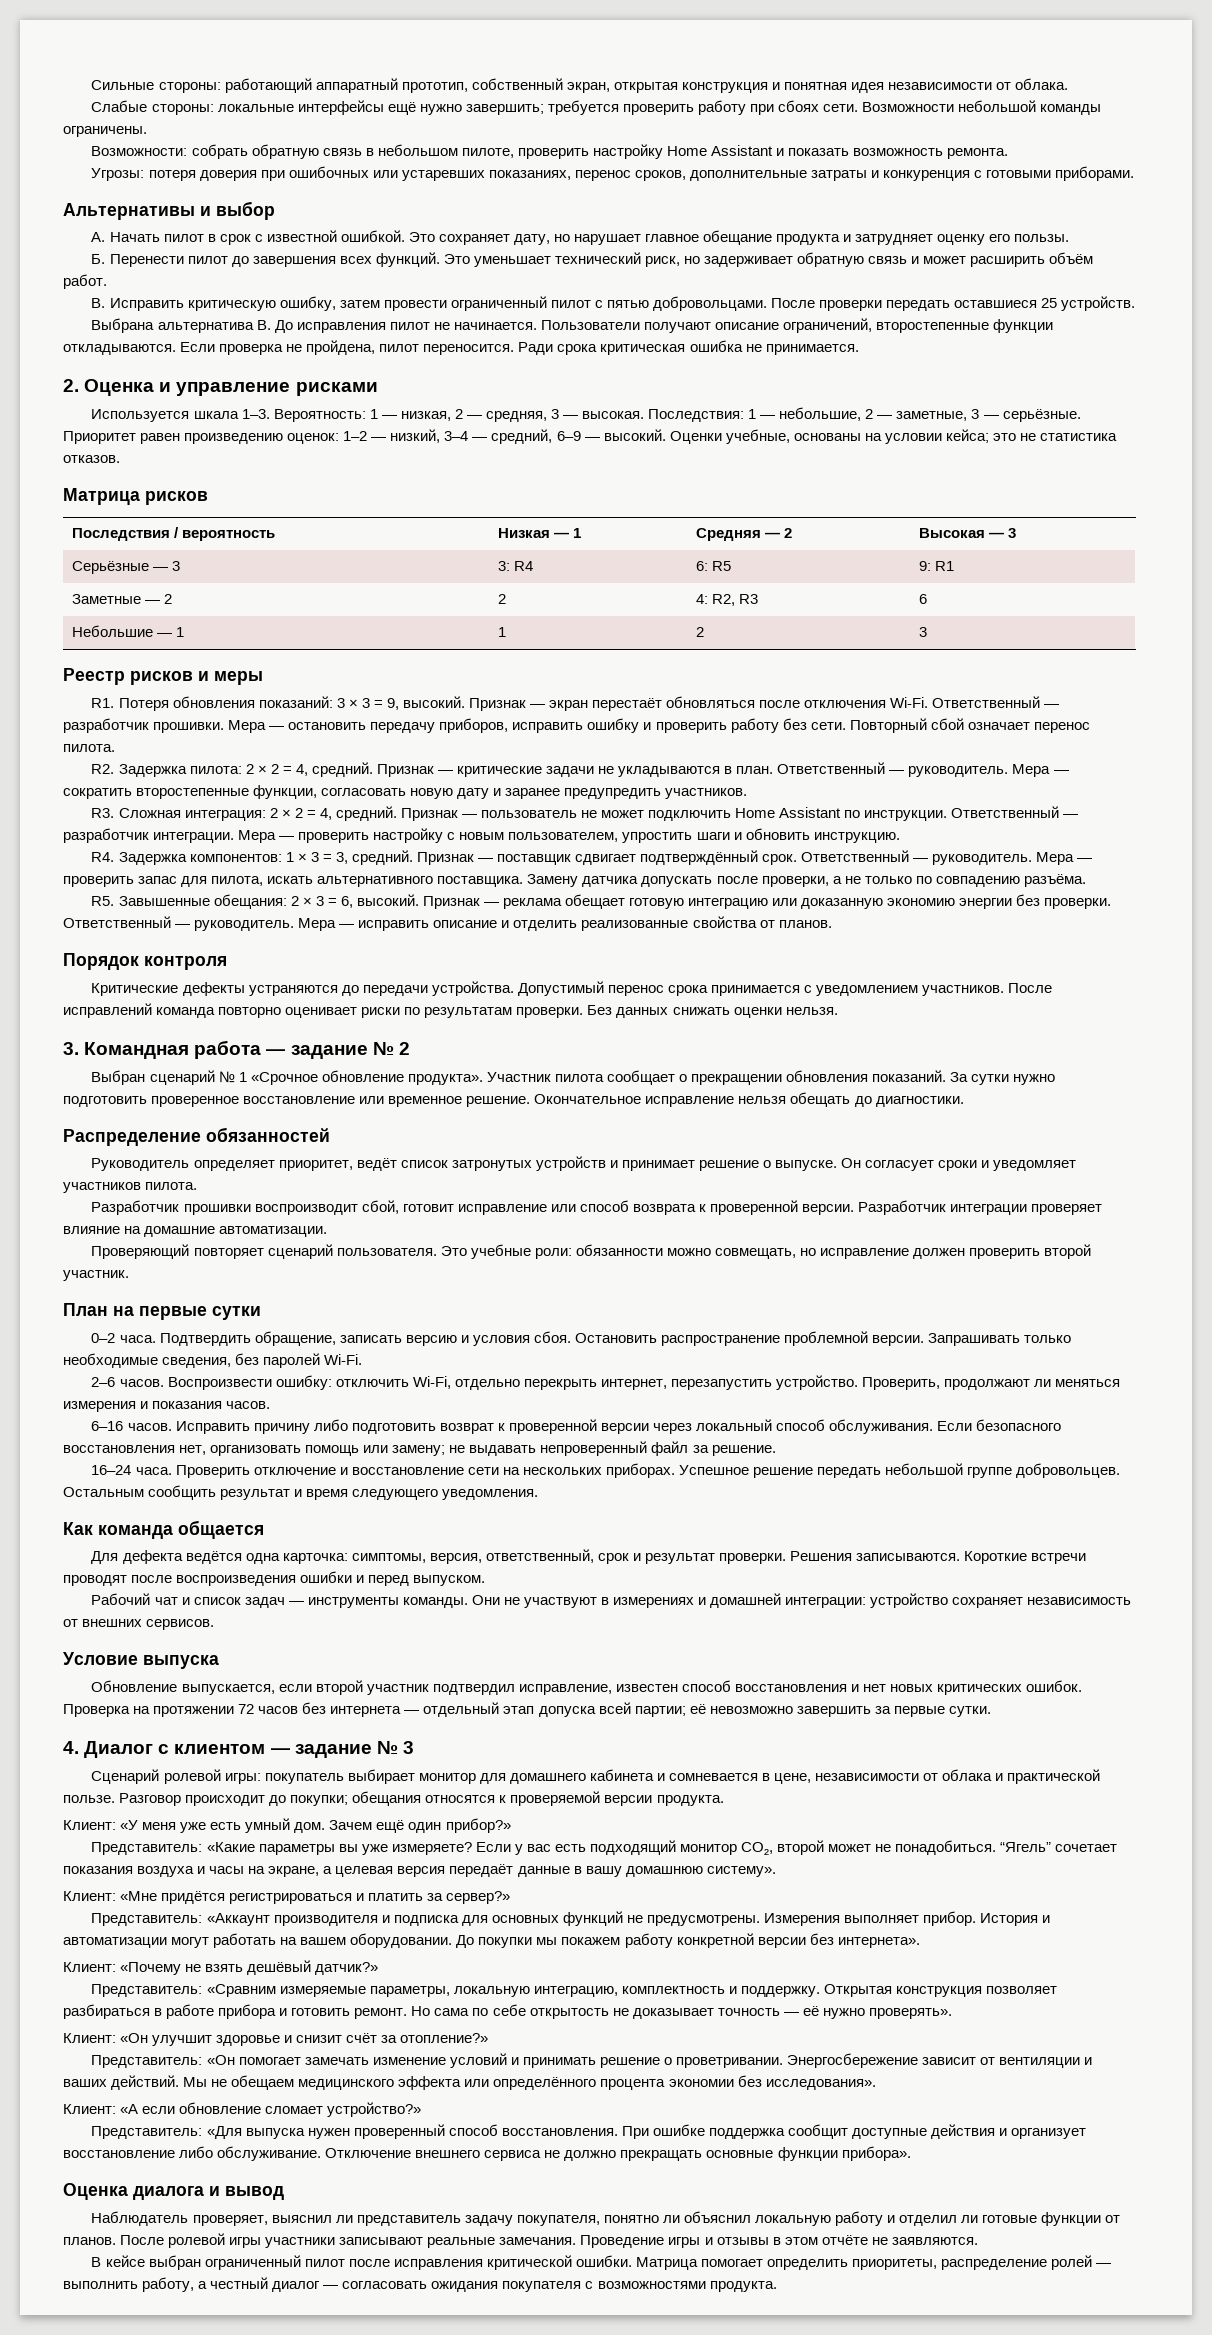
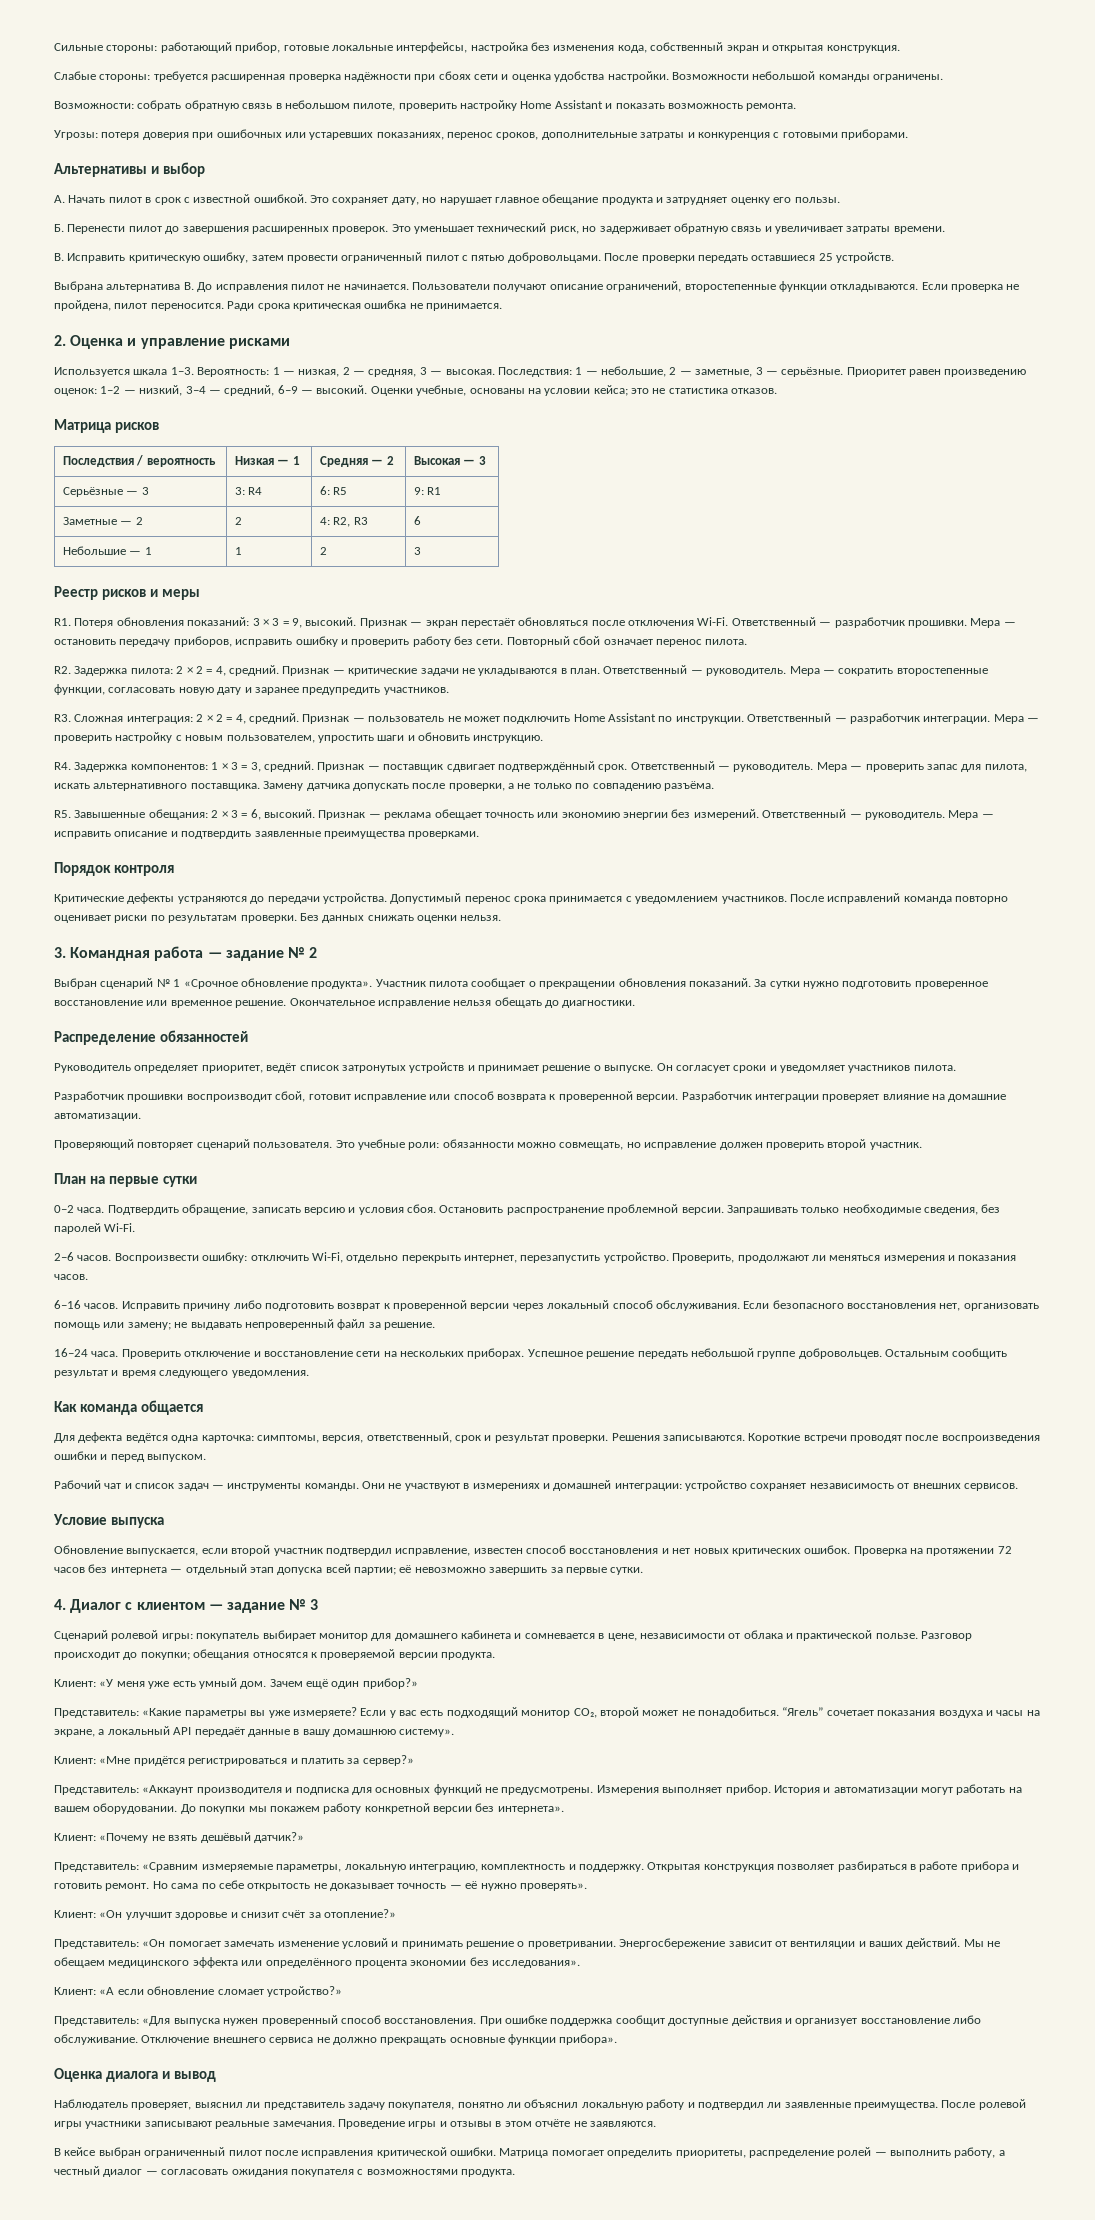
[315,78,1069,93] [91,100,859,115] аппаратный прототип, собственный экран, открытая конструкция и понятная идея независимости от облака. // Слабые стороны: локальные интерфейсы ещё нужно завершить; требуется проверить работу при сбоях сети. -> [235,42,900,53] [54,71,669,82] прибор, готовые локальные интерфейсы, настройка без изменения кода, собственный экран и открытая конструкция. // Слабые стороны: требуется расширенная проверка надёжности при сбоях сети и оценка удобства настройки.
[339,252,440,267] всех функций. -> [251,226,389,234] расширенных проверок.
[923,252,1094,267] [63,274,107,289] может расширить объём работ. -> [775,226,945,234] увеличивает затраты времени.
[629,898,884,909] готовую интеграцию или доказанную -> [484,812,559,818] точность или
[1044,898,1112,909] проверки. -> [693,809,759,820] измерений.
[513,916,832,931] отделить реализованные свойства от планов. -> [181,831,480,839] подтвердить заявленные преимущества проверками.
[335,1866,446,1877] целевая версия -> [107,1726,192,1735] локальный API
[899,2212,1121,2226] [63,2237,116,2245] отделил ли готовые функции от планов. -> [697,2102,938,2110] подтвердил ли заявленные преимущества.

